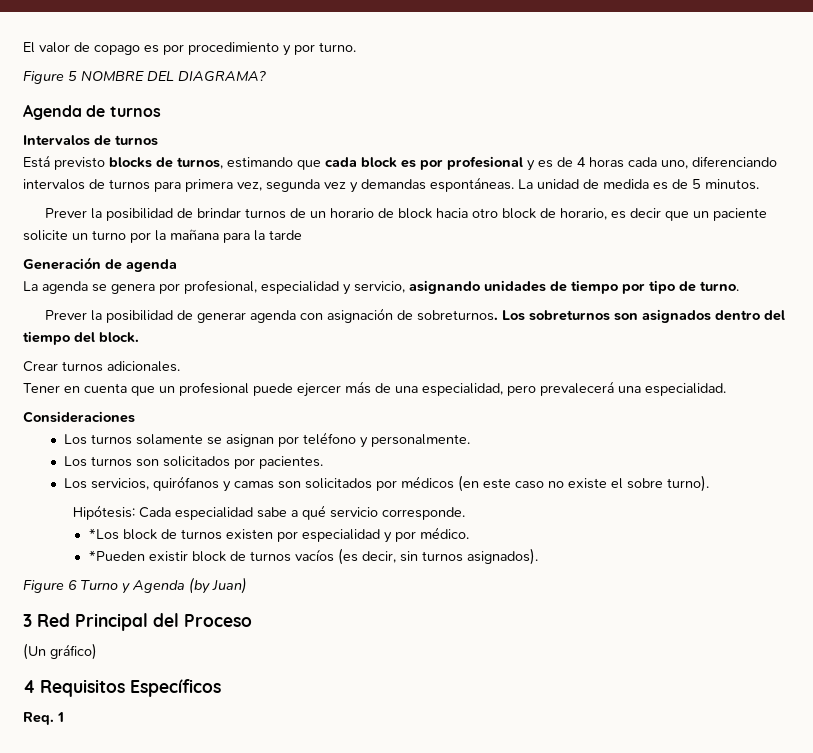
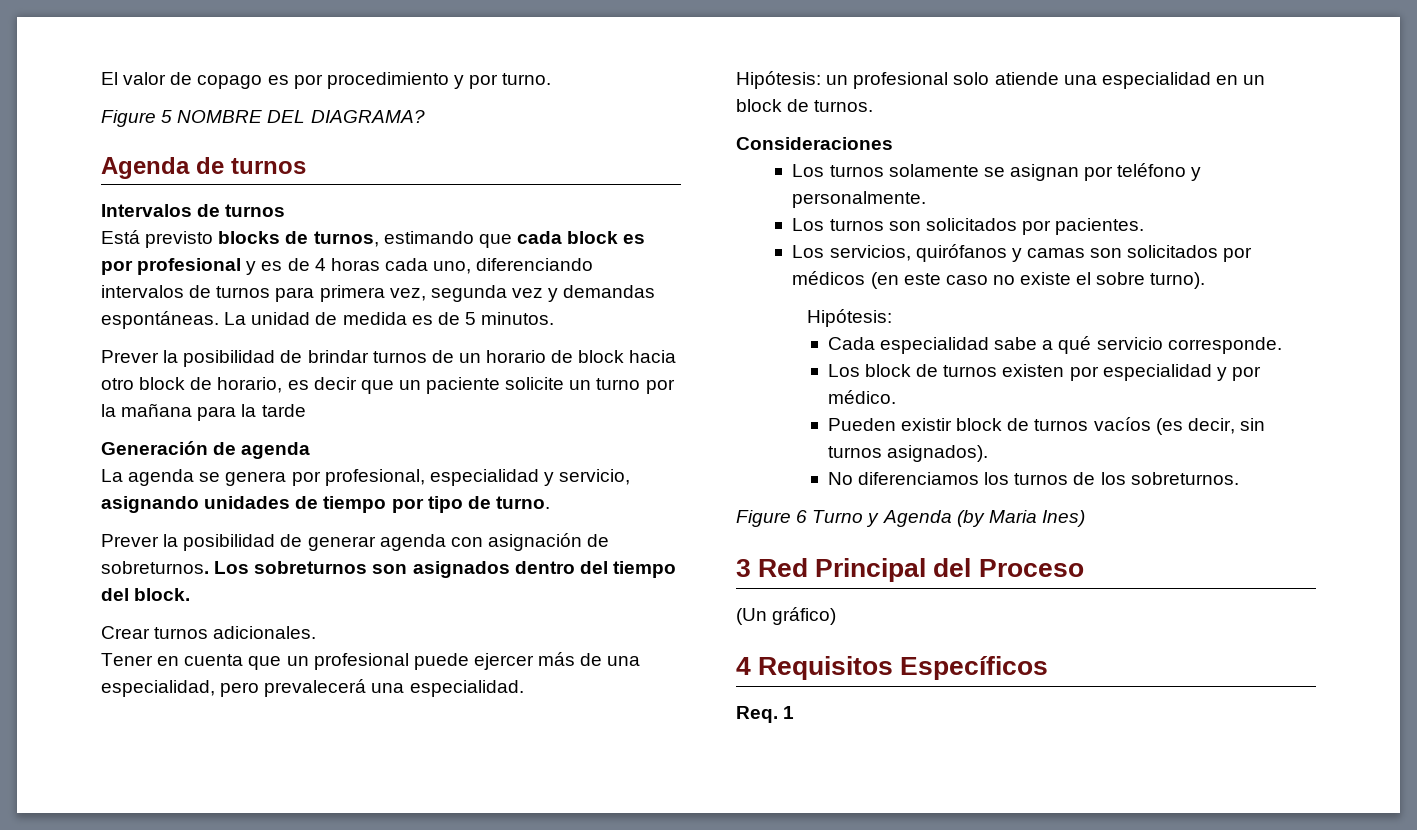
(726, 389) none -> [736,71,1266,89] [736,99,874,112] // Hipótesis: un profesional solo atiende una especialidad en un block de turnos.
(135, 512) none -> (893, 318) //
[88,528,119,540] *Los -> [827,364,860,377] Los
[88,550,145,561] *Pueden -> [827,418,896,431] Pueden
(538, 556) none -> [827,472,1239,485] // No diferenciamos los turnos de los sobreturnos.
[212,577,247,594] Juan) -> [988,510,1085,527] Maria Ines)

